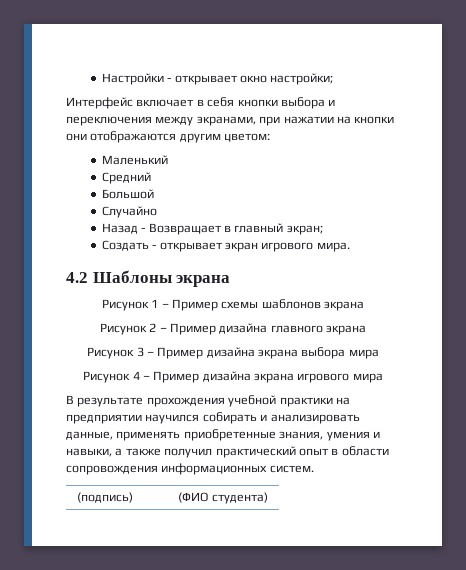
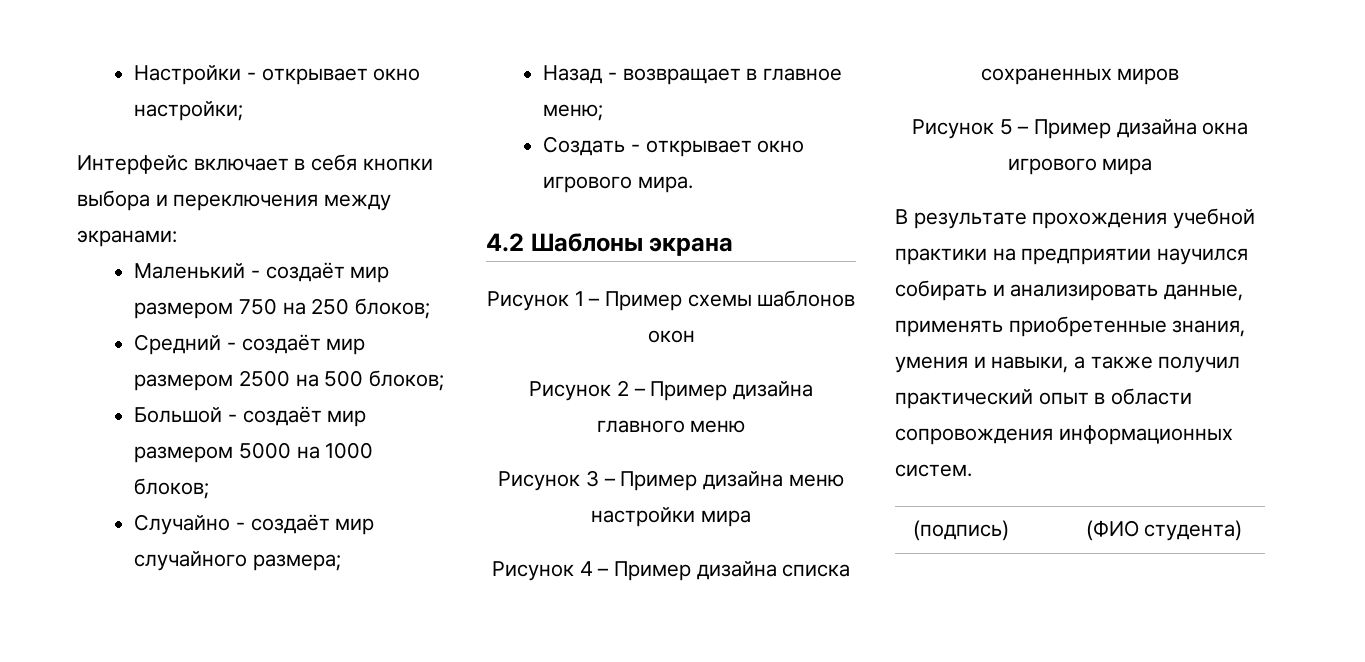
[196,116,395,126] [66,131,271,143] [101,155,168,165] [101,172,151,184] [101,189,154,199] [101,206,157,218] [101,223,323,235] экранами, при нажатии на кнопки они отображаются другим цветом: // Маленький // Средний // Большой // Случайно // Назад - Возвращает в главный экран; -> [77,230,177,247] [134,262,390,283] [134,298,430,319] [134,334,366,355] [134,370,444,391] [134,406,367,427] [134,442,374,463] [134,478,210,499] [134,514,375,535] [134,551,341,571] [543,65,842,85] [543,104,604,121] экранами: // Маленький - создаёт мир размером 750 на 250 блоков; // Средний - создаёт мир размером 2500 на 500 блоков; // Большой - создаёт мир размером 5000 на 1000 блоков; // Случайно - создаёт мир случайного размера; // Назад - возвращает в главное меню;
[224,242,258,252] экран -> [757,140,805,153] окно
[324,301,365,311] экрана -> [647,330,695,343] окон
[326,325,367,335] экрана -> [690,420,746,433] меню
[258,347,346,359] экрана выбора -> [788,474,844,487] [591,507,696,527] меню настройки
[254,373,295,383] экрана -> [782,564,851,577] [980,68,1180,85] [911,119,1249,139] списка сохраненных миров // Рисунок 5 – Пример дизайна окна

